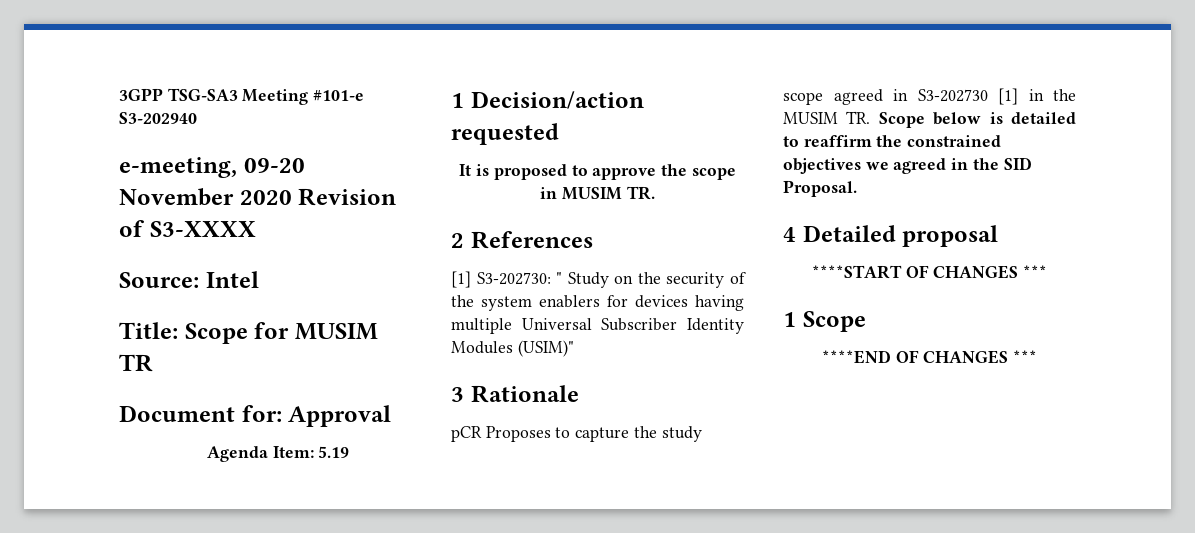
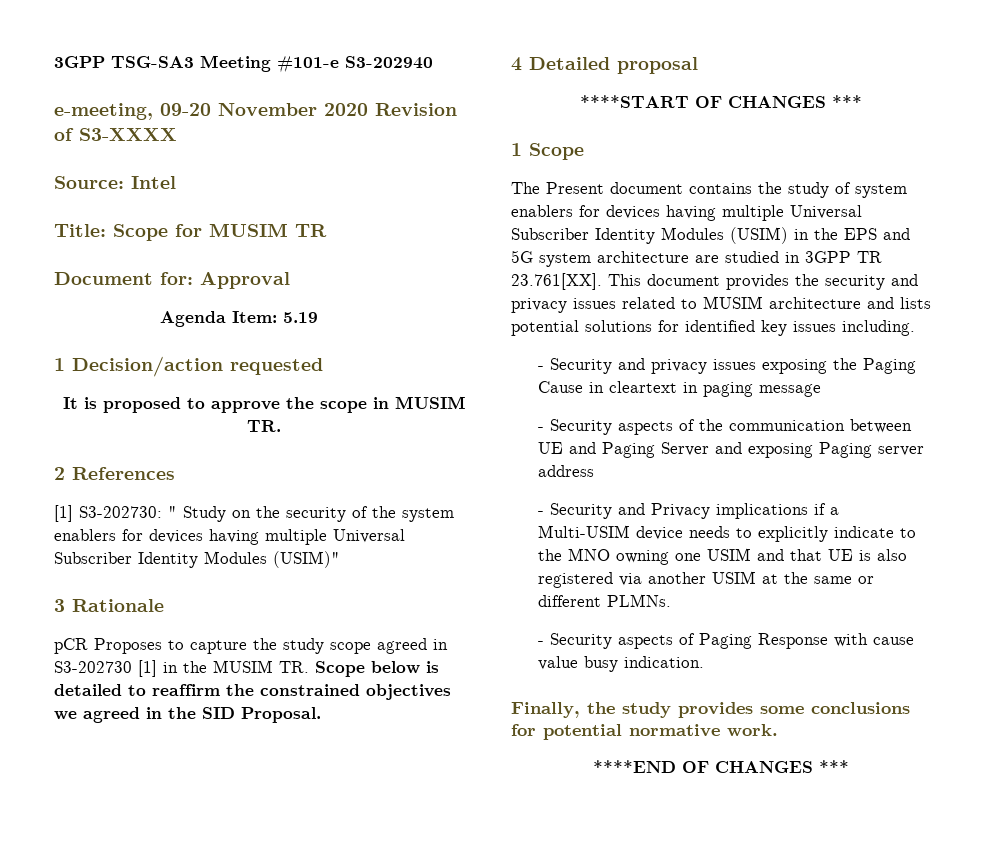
(866, 321) none -> [511,182,907,198] [511,205,862,221] [511,227,910,244] [511,250,882,267] [511,273,918,290] [511,296,931,313] [511,320,915,336] [537,358,916,374] [537,381,821,397] [537,419,912,435] [537,442,924,458] [537,465,594,477] [537,503,839,519] [537,525,916,542] [537,548,907,565] [537,571,874,588] [537,594,671,607] [537,633,914,649] [537,656,704,672] [511,702,910,718] [511,724,778,740] // The Present document contains the study of system enablers for devices having multiple Universal Subscriber Identity Modules (USIM) in the EPS and 5G system architecture are studied in 3GPP TR 23.761[XX]. This document provides the security and privacy issues related to MUSIM architecture and lists potential solutions for identified key issues including. // - Security and privacy issues exposing the Paging Cause in cleartext in paging message // - Security aspects of the communication between UE and Paging Server and exposing Paging server address // - Security and Privacy implications if a Multi-USIM device needs to explicitly indicate to the MNO owning one USIM and that UE is also registered via another USIM at the same or different PLMNs. // - Security aspects of Paging Response with cause value busy indication. // Finally, the study provides some conclusions for potential normative work.

